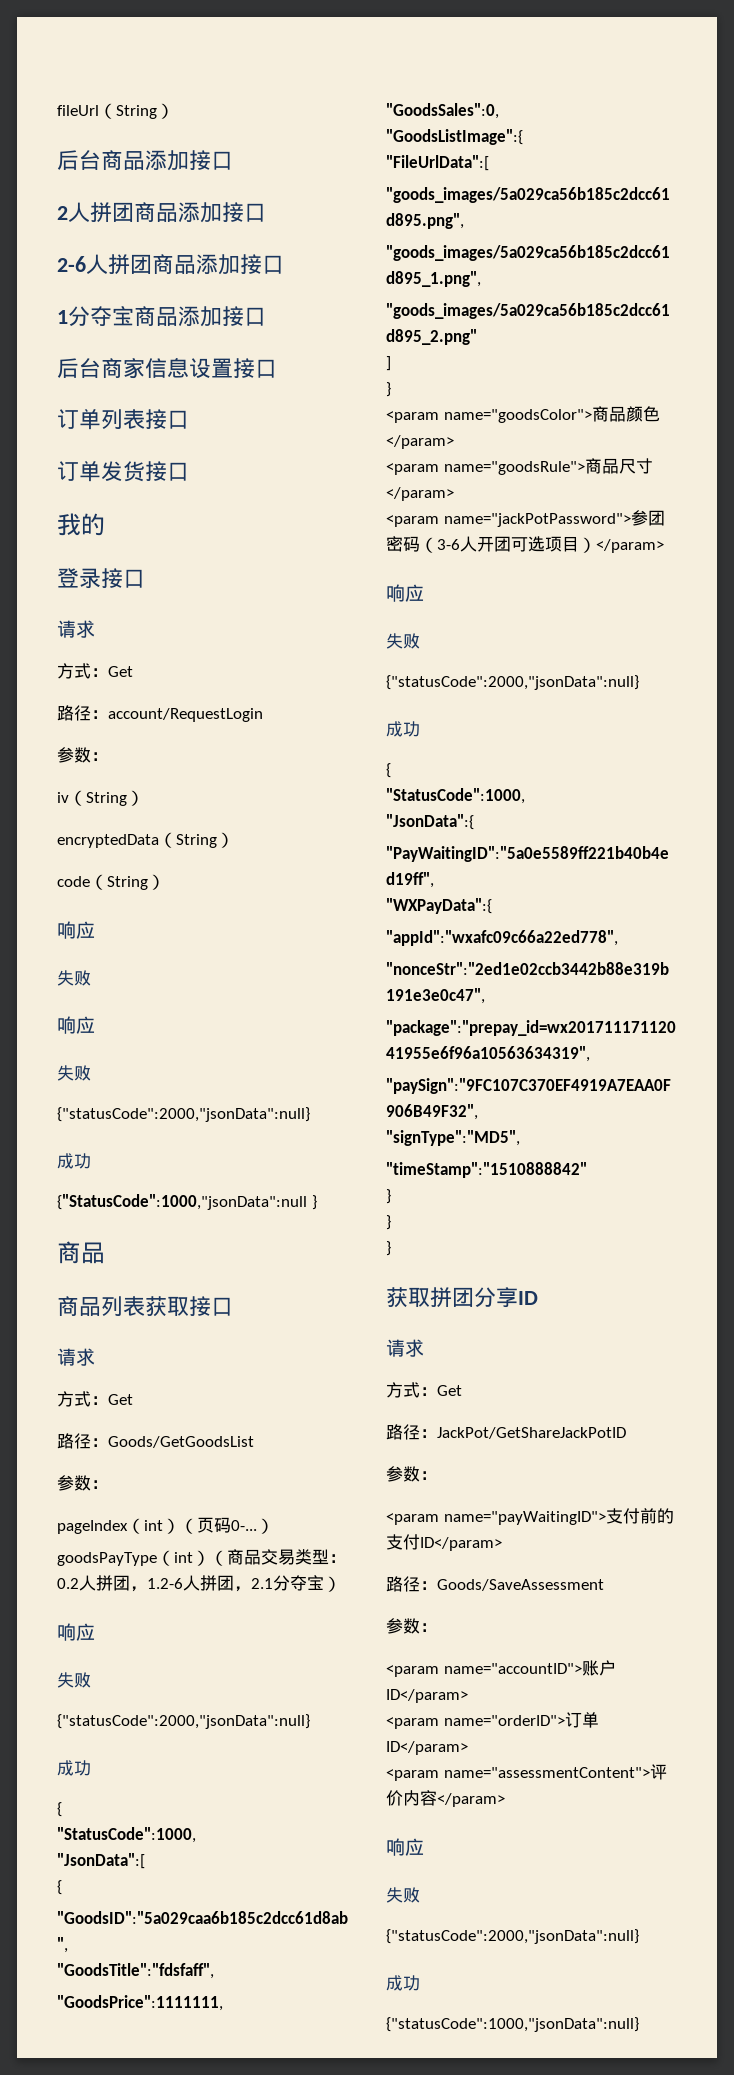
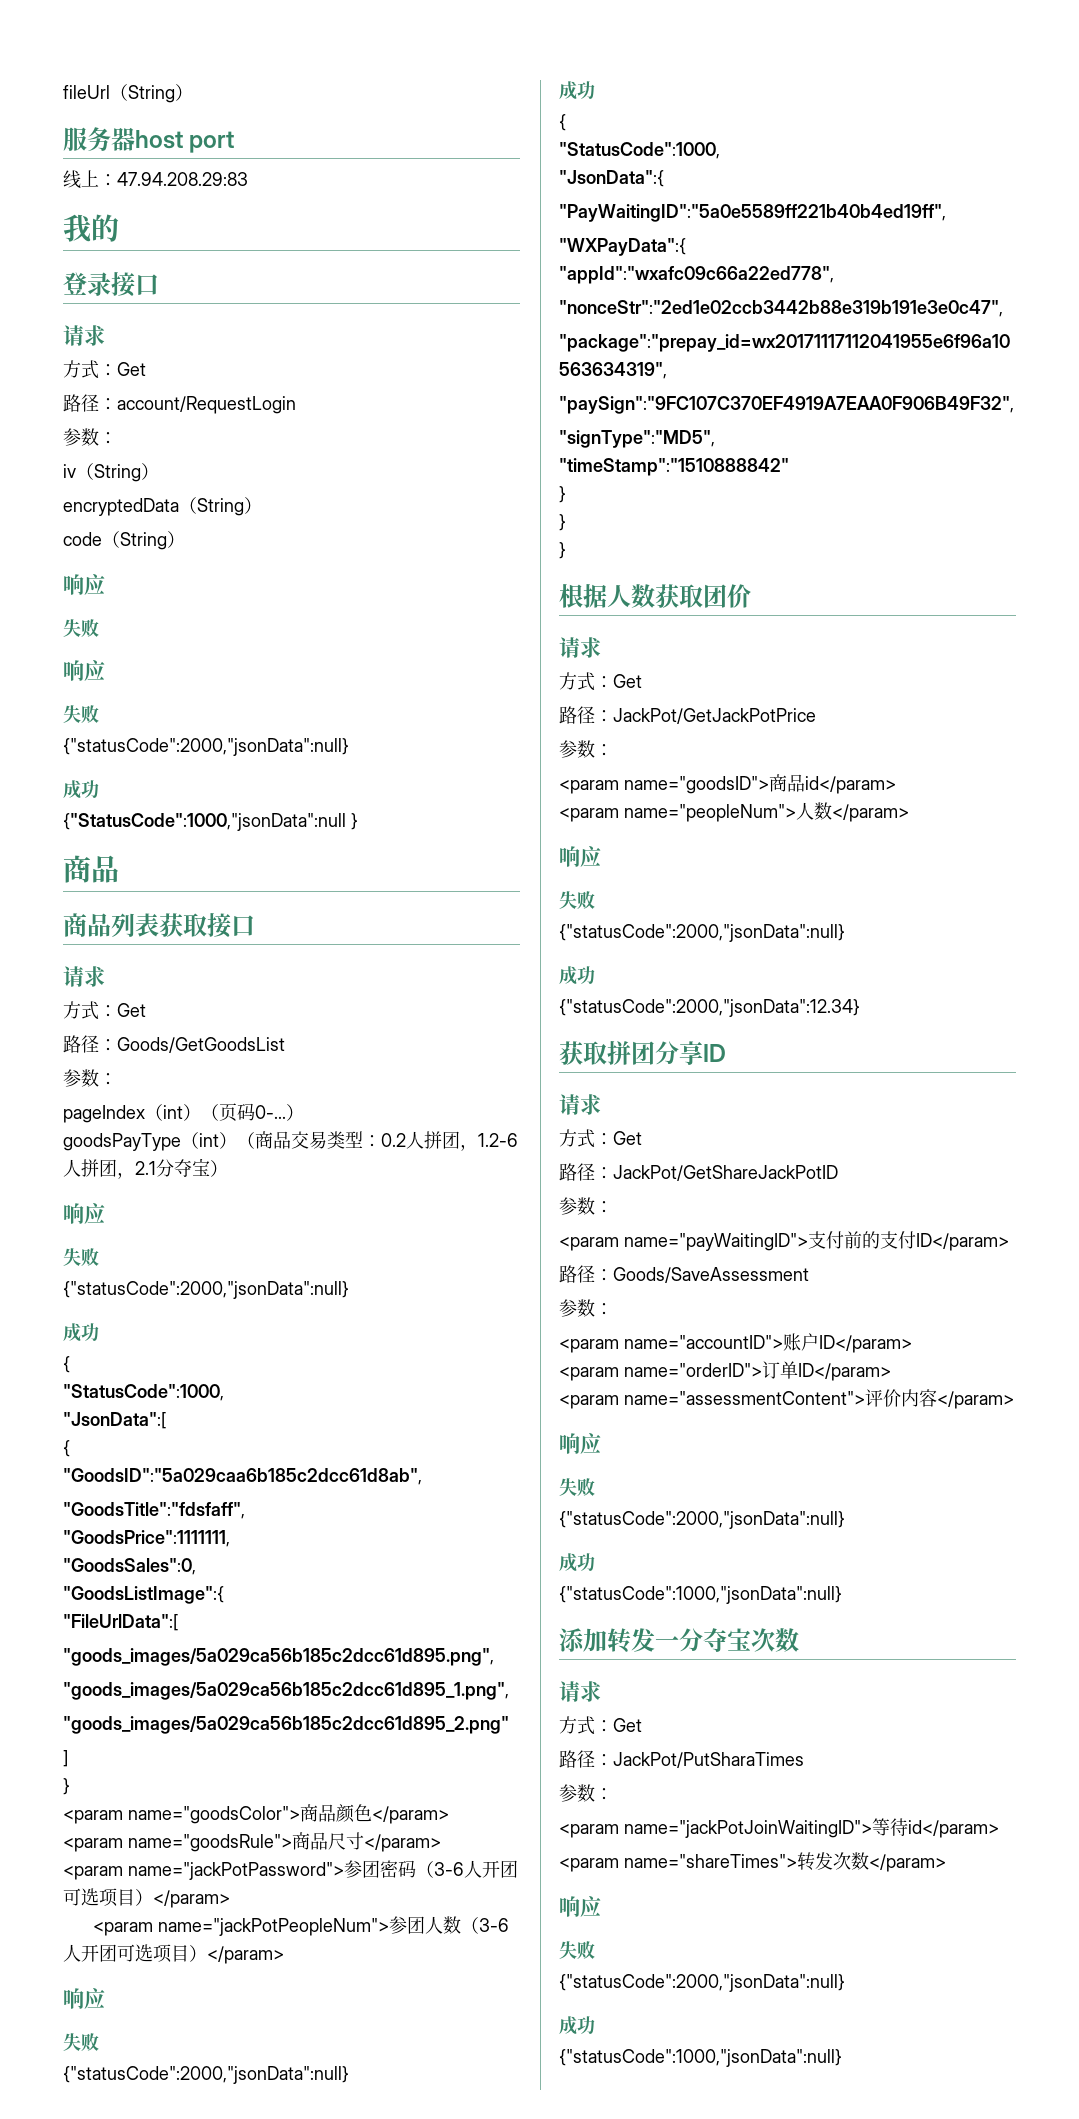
[57,150,233,171] [57,202,266,223] [57,254,284,275] [57,306,266,327] [57,357,277,379] [57,409,189,430] [57,461,189,482] 后台商品添加接口 // 2人拼团商品添加接口 // 2-6人拼团商品添加接口 // 1分夺宝商品添加接口 // 后台商家信息设置接口 // 订单列表接口 // 订单发货接口 -> [63,127,235,153] [63,170,248,189] 服务器host port // 线上：47.94.208.29:83
(664, 546) none -> [92,1916,509,1936] [63,1944,284,1964] // <param name="jackPotPeopleNum">参团人数（3-6人开团可选项目）</param>
(391, 1248) none -> [559,584,751,608] [559,637,601,658] [559,672,642,691] [559,706,816,724] [559,740,613,758] [559,774,896,794] [559,802,909,822] [559,846,601,867] [559,891,595,909] [559,924,845,942] [559,966,595,985] [559,999,860,1017] // 根据人数获取团价 // 请求 // 方式：Get // 路径：JackPot/GetJackPotPrice // 参数： // <param name="goodsID">商品id</param> // <param name="peopleNum">人数</param> // 响应 // 失败 // {"statusCode":2000,"jsonData":null} // 成功 // {"statusCode":2000,"jsonData":12.34}
(639, 2024) none -> [559,1628,799,1653] [559,1681,601,1702] [559,1716,642,1735] [559,1750,804,1768] [559,1784,613,1802] [559,1818,999,1838] [559,1852,946,1872] [559,1896,601,1917] [559,1941,595,1959] [559,1974,845,1992] [559,2016,595,2035] [559,2049,842,2067] // 添加转发一分夺宝次数 // 请求 // 方式：Get // 路径：JackPot/PutSharaTimes // 参数： // <param name="jackPotJoinWaitingID">等待id</param> // <param name="shareTimes">转发次数</param> // 响应 // 失败 // {"statusCode":2000,"jsonData":null} // 成功 // {"statusCode":1000,"jsonData":null}

